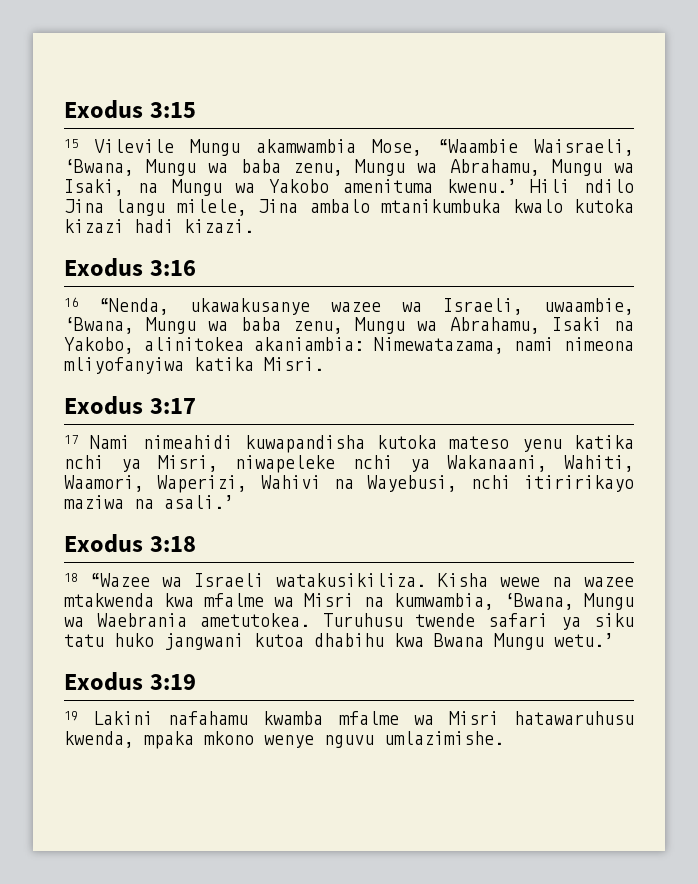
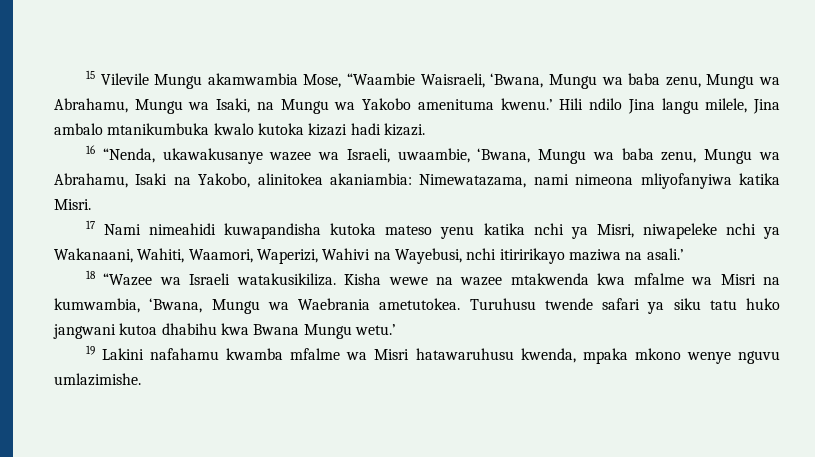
[64,100,196,119] Exodus 3:15 // -> (85, 74) none
[64,258,196,277] // Exodus 3:16 -> (425, 129) none
[64,396,196,415] // Exodus 3:17 -> (91, 204) none
[64,534,196,553] // Exodus 3:18 -> (684, 254) none
[64,672,196,691] // Exodus 3:19 -> (396, 329) none

